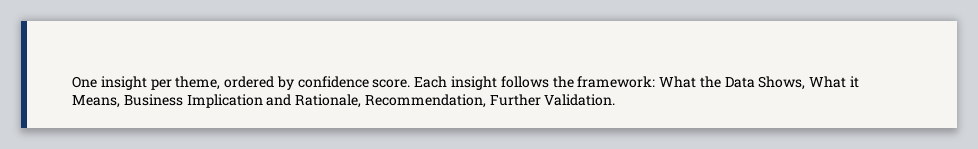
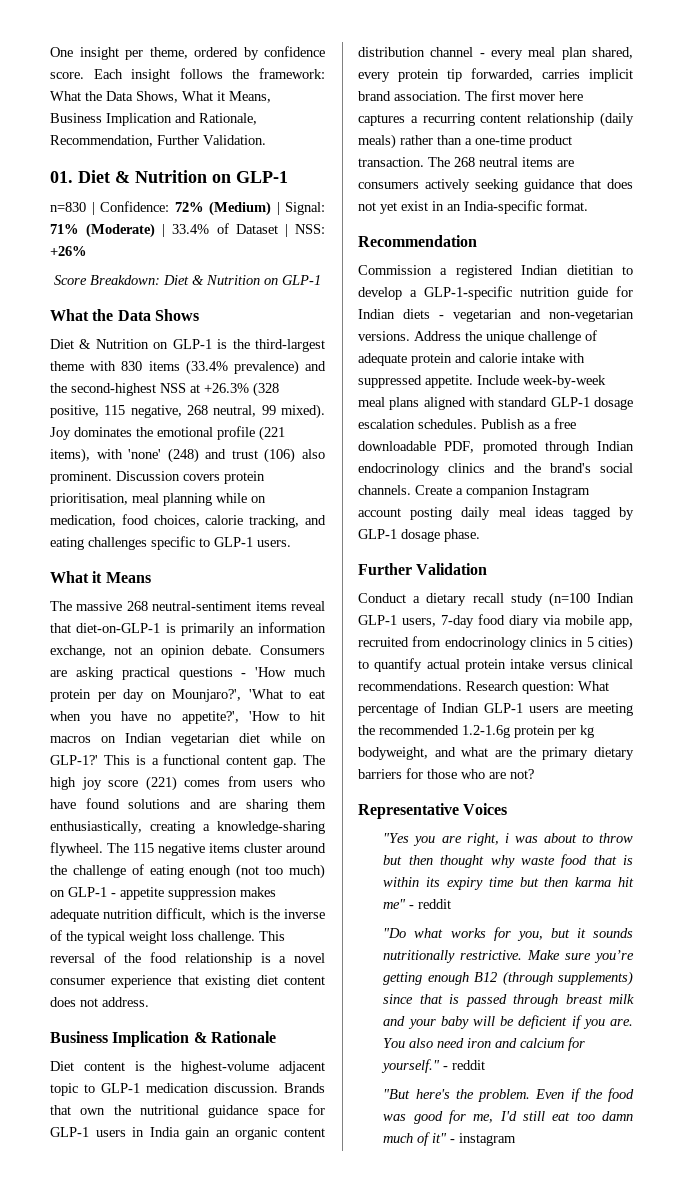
(616, 100) none -> [50,170,288,183] [50,201,325,216] [50,223,325,238] [50,246,87,256] [54,275,321,285] [50,309,199,321] [50,339,325,352] [50,360,326,375] [50,382,279,397] [50,404,326,419] [50,426,285,441] [50,448,326,463] [50,471,265,484] [50,493,266,506] [50,514,326,528] [50,536,291,550] [50,571,151,583] [50,601,325,611] [50,622,326,636] [50,645,325,658] [50,667,326,680] [50,689,325,702] [50,711,325,724] [50,733,326,746] [50,754,325,768] [50,776,325,791] [50,798,326,812] [50,821,325,834] [50,842,326,856] [50,864,325,879] [50,887,276,900] [50,908,325,922] [50,930,285,944] [50,952,326,966] [50,975,325,988] [50,997,149,1007] [50,1031,276,1047] [50,1061,325,1074] [50,1083,325,1096] [50,1104,325,1118] [50,1127,326,1140] [358,47,633,60] [358,68,633,82] [358,90,583,101] [358,112,634,127] [358,134,572,149] [358,157,574,167] [358,179,633,192] [358,200,588,214] [358,235,477,247] [358,265,633,278] [358,286,633,300] [358,309,634,322] [358,330,597,344] [358,353,585,366] [358,375,606,388] [358,397,633,410] [358,418,576,429] [358,441,634,454] [358,463,633,476] [358,485,590,498] [358,507,634,520] [358,529,480,542] [358,563,488,575] [358,592,634,607] [358,614,633,628] [358,636,633,651] [358,658,633,672] [358,681,609,694] [358,702,633,716] [358,725,594,738] [358,747,634,760] [358,768,534,779] [358,803,508,819] [383,833,633,846] [383,854,633,868] [383,877,634,890] [383,899,452,909] [383,927,633,941] [383,950,634,963] [383,971,633,986] [383,994,634,1007] [383,1015,633,1029] [383,1037,586,1051] [381,1059,486,1073] [383,1088,634,1102] [383,1110,633,1124] [383,1132,517,1146] // 01. Diet & Nutrition on GLP-1 // n=830 | Confidence: 72% (Medium) | Signal: 71% (Moderate) | 33.4% of Dataset | NSS: +26% // Score Breakdown: Diet & Nutrition on GLP-1 // What the Data Shows // Diet & Nutrition on GLP-1 is the third-largest theme with 830 items (33.4% prevalence) and the second-highest NSS at +26.3% (328 positive, 115 negative, 268 neutral, 99 mixed). Joy dominates the emotional profile (221 items), with 'none' (248) and trust (106) also prominent. Discussion covers protein prioritisation, meal planning while on medication, food choices, calorie tracking, and eating challenges specific to GLP-1 users. // What it Means // The massive 268 neutral-sentiment items reveal that diet-on-GLP-1 is primarily an information exchange, not an opinion debate. Consumers are asking practical questions - 'How much protein per day on Mounjaro?', 'What to eat when you have no appetite?', 'How to hit macros on Indian vegetarian diet while on GLP-1?' This is a functional content gap. The high joy score (221) comes from users who have found solutions and are sharing them enthusiastically, creating a knowledge-sharing flywheel. The 115 negative items cluster around the challenge of eating enough (not too much) on GLP-1 - appetite suppression makes adequate nutrition difficult, which is the inverse of the typical weight loss challenge. This reversal of the food relationship is a novel consumer experience that existing diet content does not address. // Business Implication & Rationale // Diet content is the highest-volume adjacent topic to GLP-1 medication discussion. Brands that own the nutritional guidance space for GLP-1 users in India gain an organic content distribution channel - every meal plan shared, every protein tip forwarded, carries implicit brand association. The first mover here captures a recurring content relationship (daily meals) rather than a one-time product transaction. The 268 neutral items are consumers actively seeking guidance that does not yet exist in an India-specific format. // Recommendation // Commission a registered Indian dietitian to develop a GLP-1-specific nutrition guide for Indian diets - vegetarian and non-vegetarian versions. Address the unique challenge of adequate protein and calorie intake with suppressed appetite. Include week-by-week meal plans aligned with standard GLP-1 dosage escalation schedules. Publish as a free downloadable PDF, promoted through Indian endocrinology clinics and the brand's social channels. Create a companion Instagram account posting daily meal ideas tagged by GLP-1 dosage phase. // Further Validation // Conduct a dietary recall study (n=100 Indian GLP-1 users, 7-day food diary via mobile app, recruited from endocrinology clinics in 5 cities) to quantify actual protein intake versus clinical recommendations. Research question: What percentage of Indian GLP-1 users are meeting the recommended 1.2-1.6g protein per kg bodyweight, and what are the primary dietary barriers for those who are not? // Representative Voices // "Yes you are right, i was about to throw but then thought why waste food that is within its expiry time but then karma hit me" - reddit // "Do what works for you, but it sounds nutritionally restrictive. Make sure you’re getting enough B12 (through supplements) since that is passed through breast milk and your baby will be deficient if you are. You also need iron and calcium for yourself." - reddit // "But here's the problem. Even if the food was good for me, I'd still eat too damn much of it" - instagram

